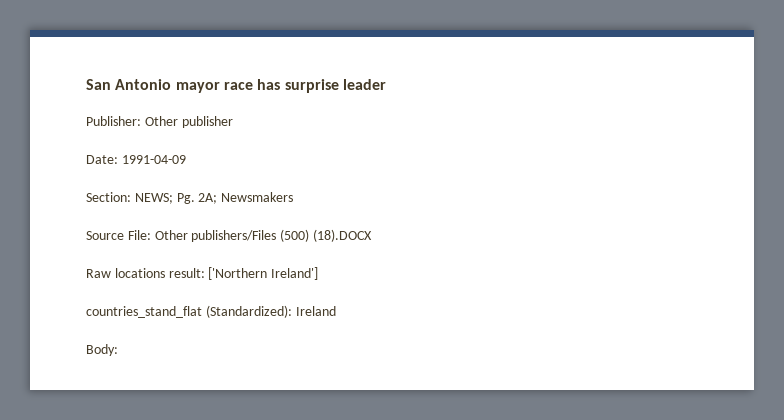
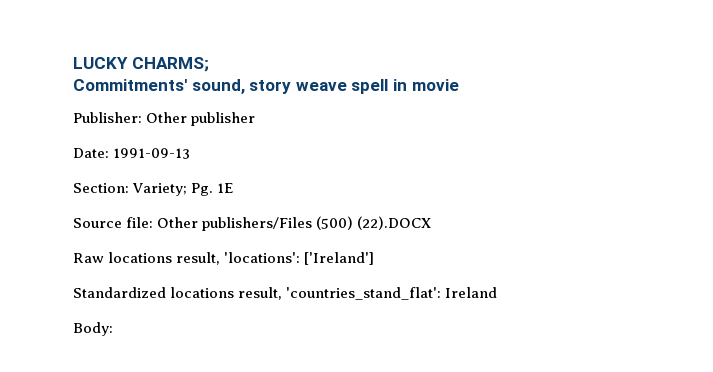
[86,79,386,93] San Antonio mayor race has surprise leader -> [73,57,209,72] [73,79,459,94] LUCKY CHARMS; // Commitments' sound, story weave spell in movie
[121,155,186,164] 1991-04-09 -> [113,148,191,159] 1991-09-13
[134,192,294,204] NEWS; Pg. 2A; Newsmakers -> [132,183,235,196] Variety; Pg. 1E
[127,230,151,240] File: -> [126,217,154,228] file:
[312,229,372,242] (18).DOCX -> [357,216,432,230] (22).DOCX
[168,267,319,280] [86,305,292,318] result: ['Northern Ireland'] // countries_stand_flat (Standardized): -> [176,252,375,265] [73,287,442,300] result, 'locations': ['Ireland'] // Standardized locations result, 'countries_stand_flat':

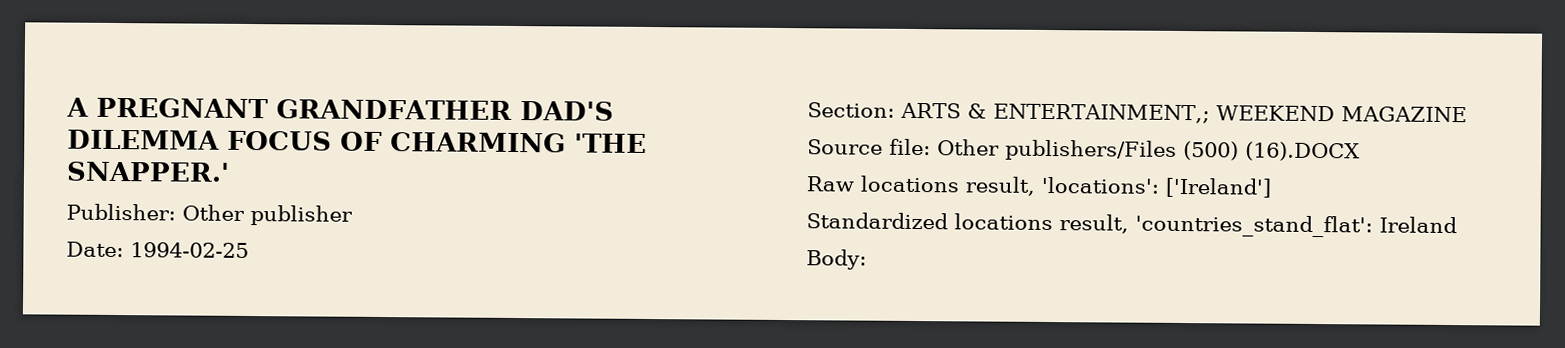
[73,57,209,72] [73,79,459,94] LUCKY CHARMS; // Commitments' sound, story weave spell in movie -> [66,97,614,121] [67,129,647,153] [66,161,230,182] A PREGNANT GRANDFATHER DAD'S DILEMMA FOCUS OF CHARMING 'THE SNAPPER.'
[113,148,191,159] 1991-09-13 -> [130,242,249,258] 1994-02-25
[132,183,235,196] Variety; Pg. 1E -> [900,102,1467,124] ARTS & ENTERTAINMENT,; WEEKEND MAGAZINE
[357,216,432,230] (22).DOCX -> [1245,141,1360,162] (16).DOCX

